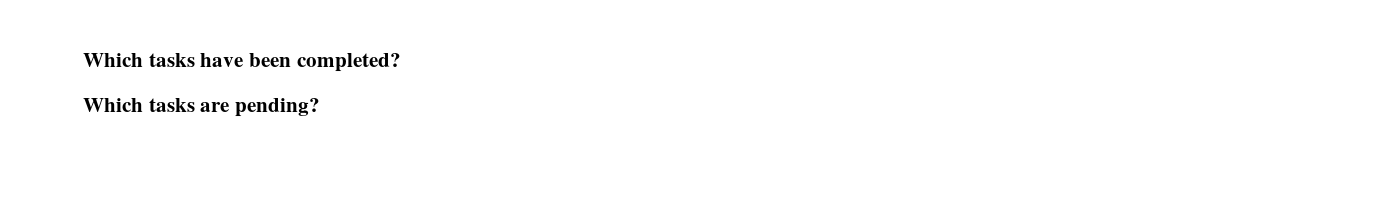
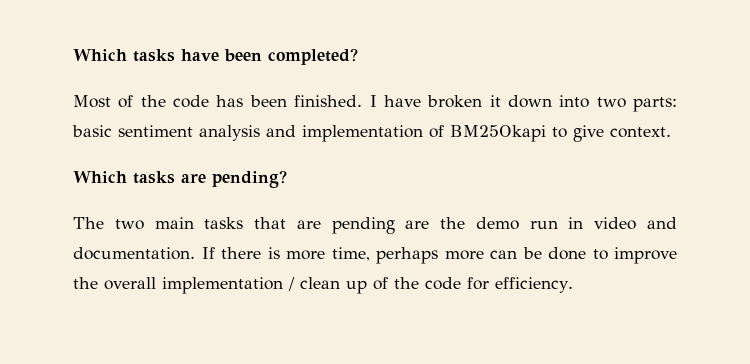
[83,98,321,117] Which tasks are pending? -> [73,95,677,112] [72,125,671,142] [73,170,287,188] [73,217,677,234] [73,247,677,264] [73,277,573,294] Most of the code has been finished. I have broken it down into two parts: basic sentiment analysis and implementation of BM25Okapi to give context. // Which tasks are pending? // The two main tasks that are pending are the demo run in video and documentation. If there is more time, perhaps more can be done to improve the overall implementation / clean up of the code for efficiency.

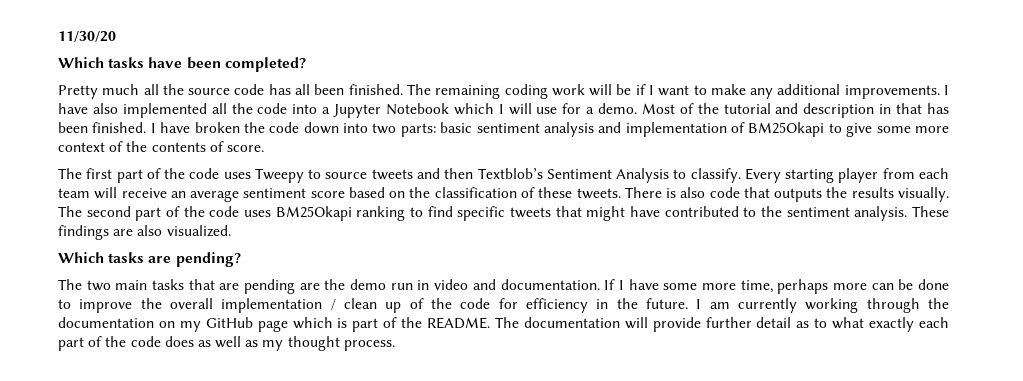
(73, 55) none -> [58,31,116,42] 11/30/20 //
[73,95,210,108] Most of the code -> [58,84,949,99] [58,103,923,118] Pretty much all the source code has all been finished. The remaining coding work will be if I want to make any additional improvements. I have also implemented all the code into a Jupyter Notebook which I will use for a demo. Most of the tutorial and description in that
[489,95,501,107] it -> [243,122,300,133] the code
[610,127,671,138] context. -> [876,126,950,133] [58,141,264,152] [58,168,949,183] [58,187,949,202] [58,206,949,221] [58,225,231,240] some more context of the contents of score. // The first part of the code uses Tweepy to source tweets and then Textblob’s Sentiment Analysis to classify. Every starting player from each team will receive an average sentiment score based on the classification of these tweets. There is also code that outputs the results visually. The second part of the code uses BM25Okapi ranking to find specific tweets that might have contributed to the sentiment analysis. These findings are also visualized.
[221,247,280,259] there is -> [618,279,698,290] I have some
[495,277,573,293] efficiency. -> [525,298,950,313] [58,317,950,332] [58,336,395,351] efficiency in the future. I am currently working through the documentation on my GitHub page which is part of the README. The documentation will provide further detail as to what exactly each part of the code does as well as my thought process.

